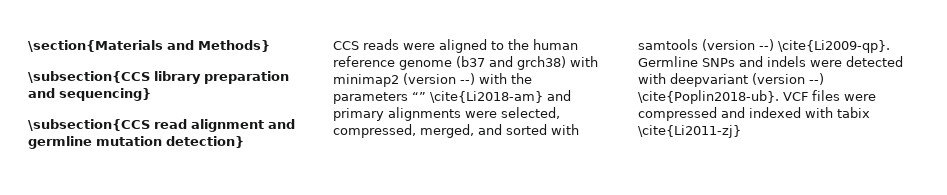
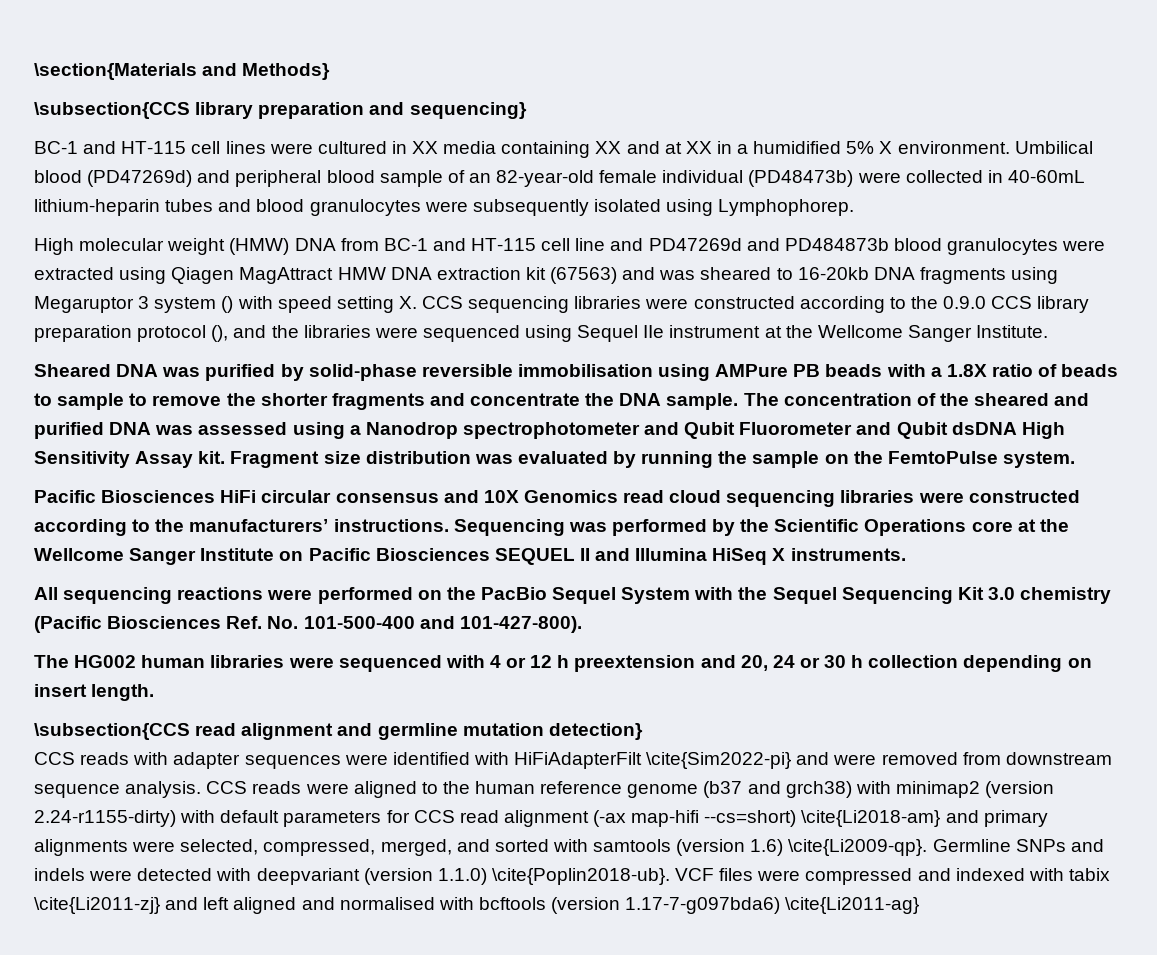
(151, 94) none -> [34,141,1093,158] [34,170,1085,187] [34,199,855,216] [34,238,1106,255] [34,267,1059,284] [34,296,1090,313] [34,325,1049,342] [34,364,1119,381] [34,393,1090,410] [34,422,1065,439] [34,451,1075,468] [34,490,1080,507] [34,519,1069,536] [34,548,906,565] [34,587,1112,604] [34,616,582,633] [34,655,1092,672] [34,684,155,701] // BC-1 and HT-115 cell lines were cultured in XX media containing XX and at XX in a humidified 5% X environment. Umbilical blood (PD47269d) and peripheral blood sample of an 82-year-old female individual (PD48473b) were collected in 40-60mL lithium-heparin tubes and blood granulocytes were subsequently isolated using Lymphophorep. // High molecular weight (HMW) DNA from BC-1 and HT-115 cell line and PD47269d and PD484873b blood granulocytes were extracted using Qiagen MagAttract HMW DNA extraction kit (67563) and was sheared to 16-20kb DNA fragments using Megaruptor 3 system () with speed setting X. CCS sequencing libraries were constructed according to the 0.9.0 CCS library preparation protocol (), and the libraries were sequenced using Sequel IIe instrument at the Wellcome Sanger Institute. // Sheared DNA was purified by solid-phase reversible immobilisation using AMPure PB beads with a 1.8X ratio of beads to sample to remove the shorter fragments and concentrate the DNA sample. The concentration of the sheared and purified DNA was assessed using a Nanodrop spectrophotometer and Qubit Fluorometer and Qubit dsDNA High Sensitivity Assay kit. Fragment size distribution was evaluated by running the sample on the FemtoPulse system. // Pacific Biosciences HiFi circular consensus and 10X Genomics read cloud sequencing libraries were constructed according to the manufacturers’ instructions. Sequencing was performed by the Scientific Operations core at the Wellcome Sanger Institute on Pacific Biosciences SEQUEL II and Illumina HiSeq X instruments. // All sequencing reactions were performed on the PacBio Sequel System with the Sequel Sequencing Kit 3.0 chemistry (Pacific Biosciences Ref. No. 101-500-400 and 101-427-800). // The HG002 human libraries were sequenced with 4 or 12 h preextension and 20, 24 or 30 h collection depending on insert length.
(399, 44) none -> [133,752,1112,769] [34,781,302,798] with adapter sequences were identified with HiFiAdapterFilt \cite{Sim2022-pi} and were removed from downstream sequence analysis. CCS reads
[460,73,532,85] [333,92,426,104] --) with the parameters “” -> [34,810,797,827] 2.24-r1155-dirty) with default parameters for CCS read alignment (-ax map-hifi --cs=short)
[759,39,774,51] --) -> [750,839,784,856] 1.6)
[809,73,824,85] --) -> [437,868,487,885] 1.1.0)
(741, 131) none -> [165,897,920,914] and left aligned and normalised with bcftools (version 1.17-7-g097bda6) \cite{Li2011-ag}

